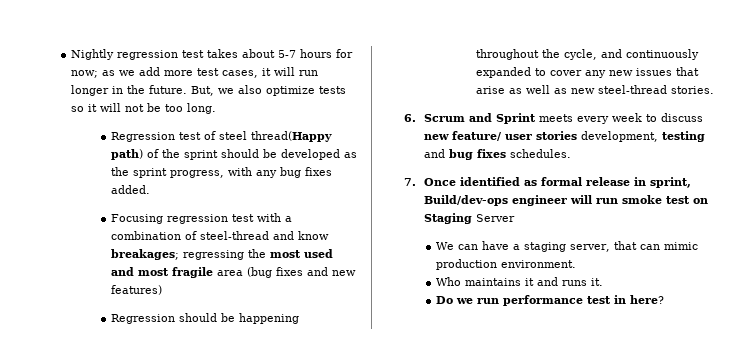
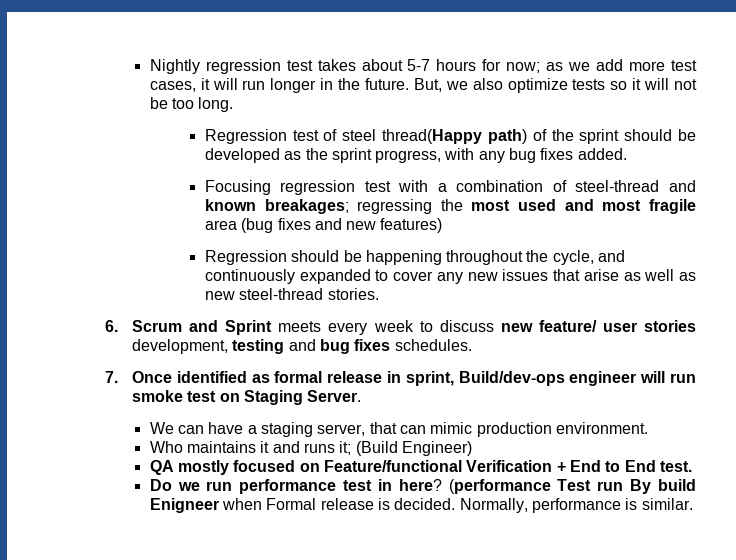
[297,231,329,240] know -> [204,199,256,211] known
[475,214,515,222] Server -> [307,390,362,402] Server.
[590,278,603,286] it. -> [339,441,472,456] [149,460,692,475] it; (Build Engineer) // QA mostly focused on Feature/functional Verification + End to End test.
(664, 299) none -> [448,479,697,494] [149,498,693,513] (performance Test run By build Enigneer when Formal release is decided. Normally, performance is similar.

